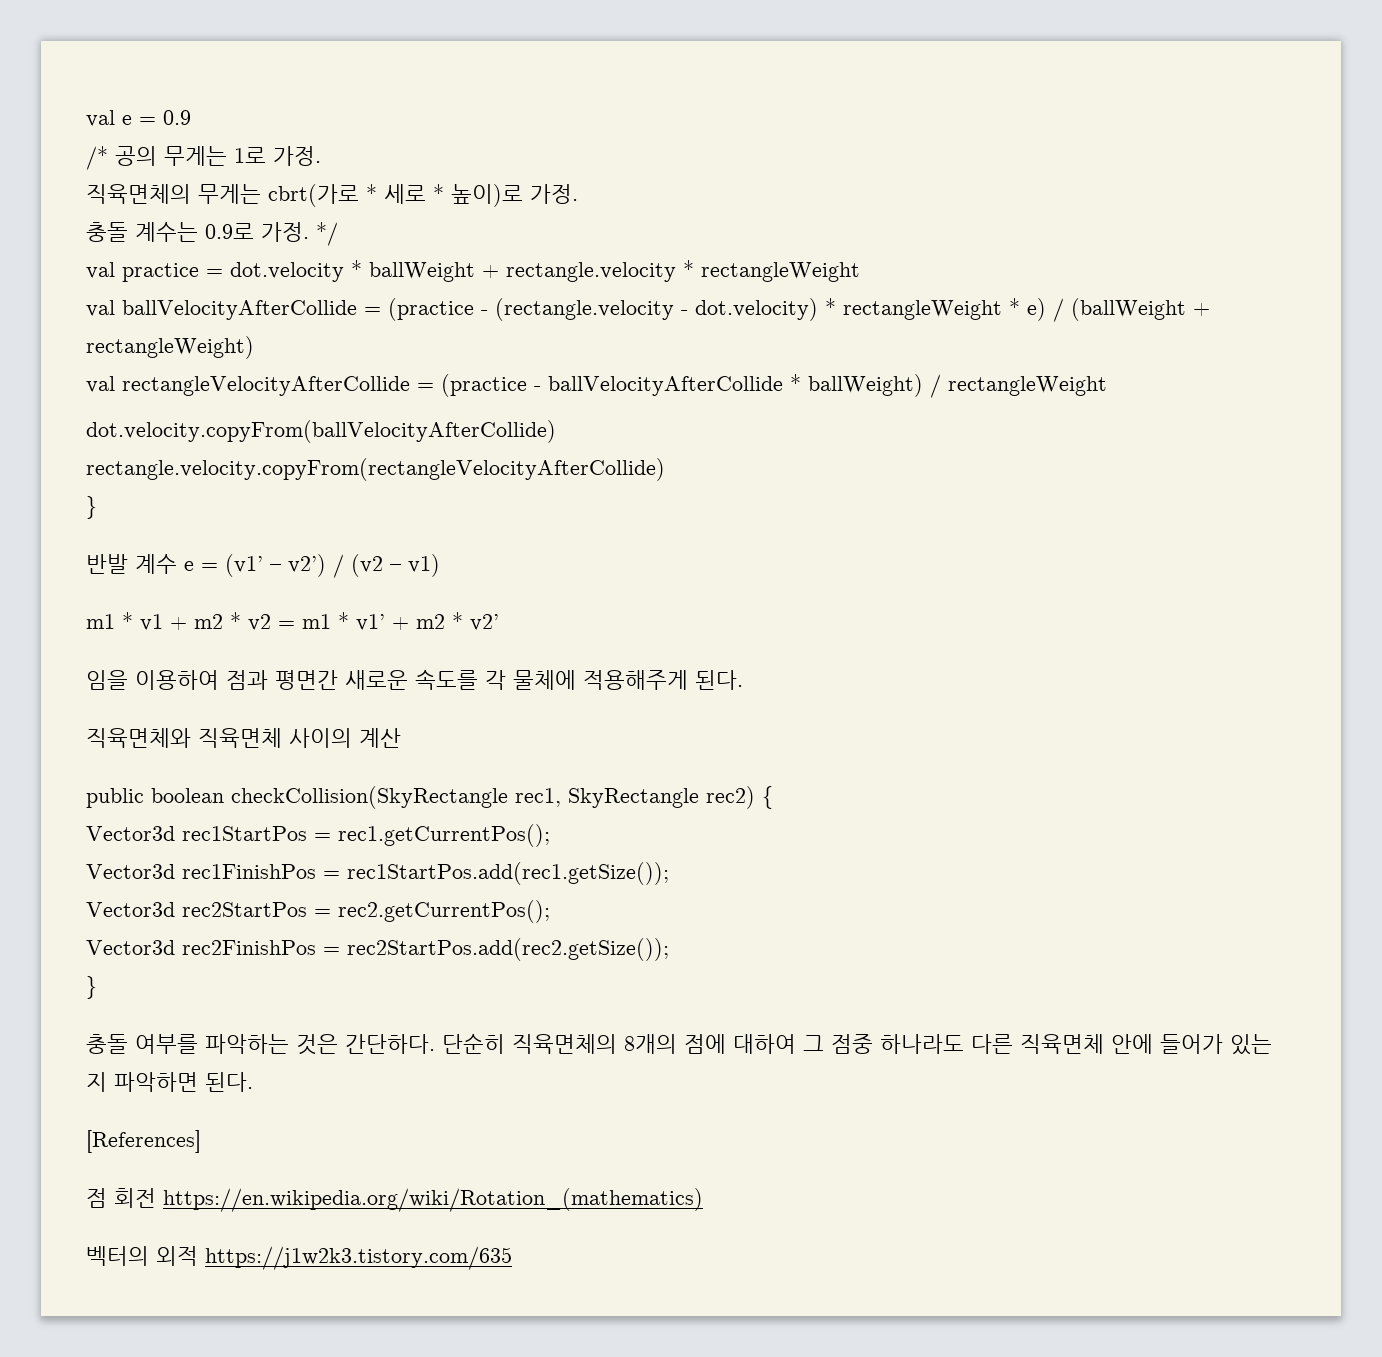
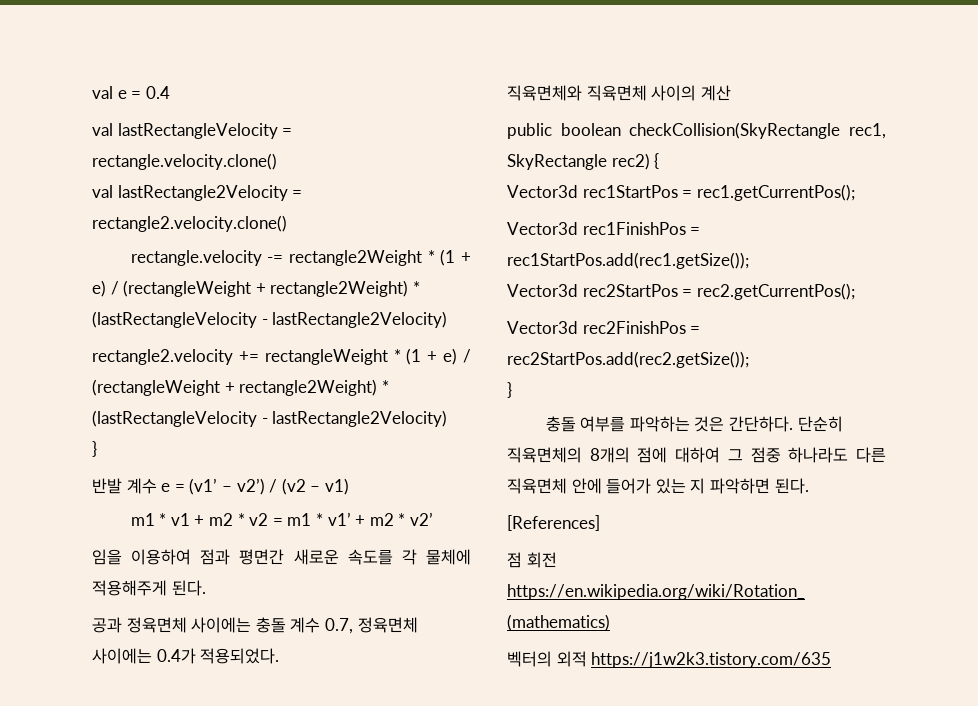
[163,110,191,125] [86,146,321,170] [86,184,578,207] [86,222,338,246] [86,260,860,282] [86,298,1210,322] [86,336,254,359] [86,374,1107,398] [86,420,556,443] [86,458,665,481] 0.9 // /* 공의 무게는 1로 가정. // 직육면체의 무게는 cbrt(가로 * 세로 * 높이)로 가정. // 충돌 계수는 0.9로 가정. */ // val practice = dot.velocity * ballWeight + rectangle.velocity * rectangleWeight // val ballVelocityAfterCollide = (practice - (rectangle.velocity - dot.velocity) * rectangleWeight * e) / (ballWeight + rectangleWeight) // val rectangleVelocityAfterCollide = (practice - ballVelocityAfterCollide * ballWeight) / rectangleWeight // dot.velocity.copyFrom(ballVelocityAfterCollide) // rectangle.velocity.copyFrom(rectangleVelocityAfterCollide) -> [145,86,170,99] [92,123,293,139] [92,153,277,170] [92,185,303,201] [92,215,287,232] [130,249,472,266] [92,280,420,297] [92,311,448,328] [92,348,471,365] [92,379,389,396] [92,410,448,427] 0.4 // val lastRectangleVelocity = rectangle.velocity.clone() // val lastRectangle2Velocity = rectangle2.velocity.clone() // rectangle.velocity -= rectangle2Weight * (1 + e) / (rectangleWeight + rectangle2Weight) * (lastRectangleVelocity - lastRectangle2Velocity) // rectangle2.velocity += rectangleWeight * (1 + e) / (rectangleWeight + rectangle2Weight) * (lastRectangleVelocity - lastRectangle2Velocity)
(743, 680) none -> [92,617,418,634] [92,648,280,664] // 공과 정육면체 사이에는 충돌 계수 0.7, 정육면체 사이에는 0.4가 적용되었다.

